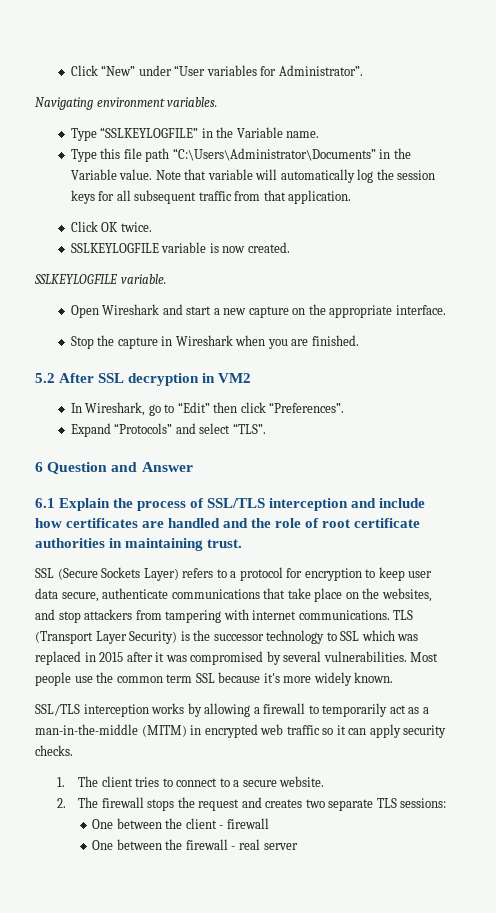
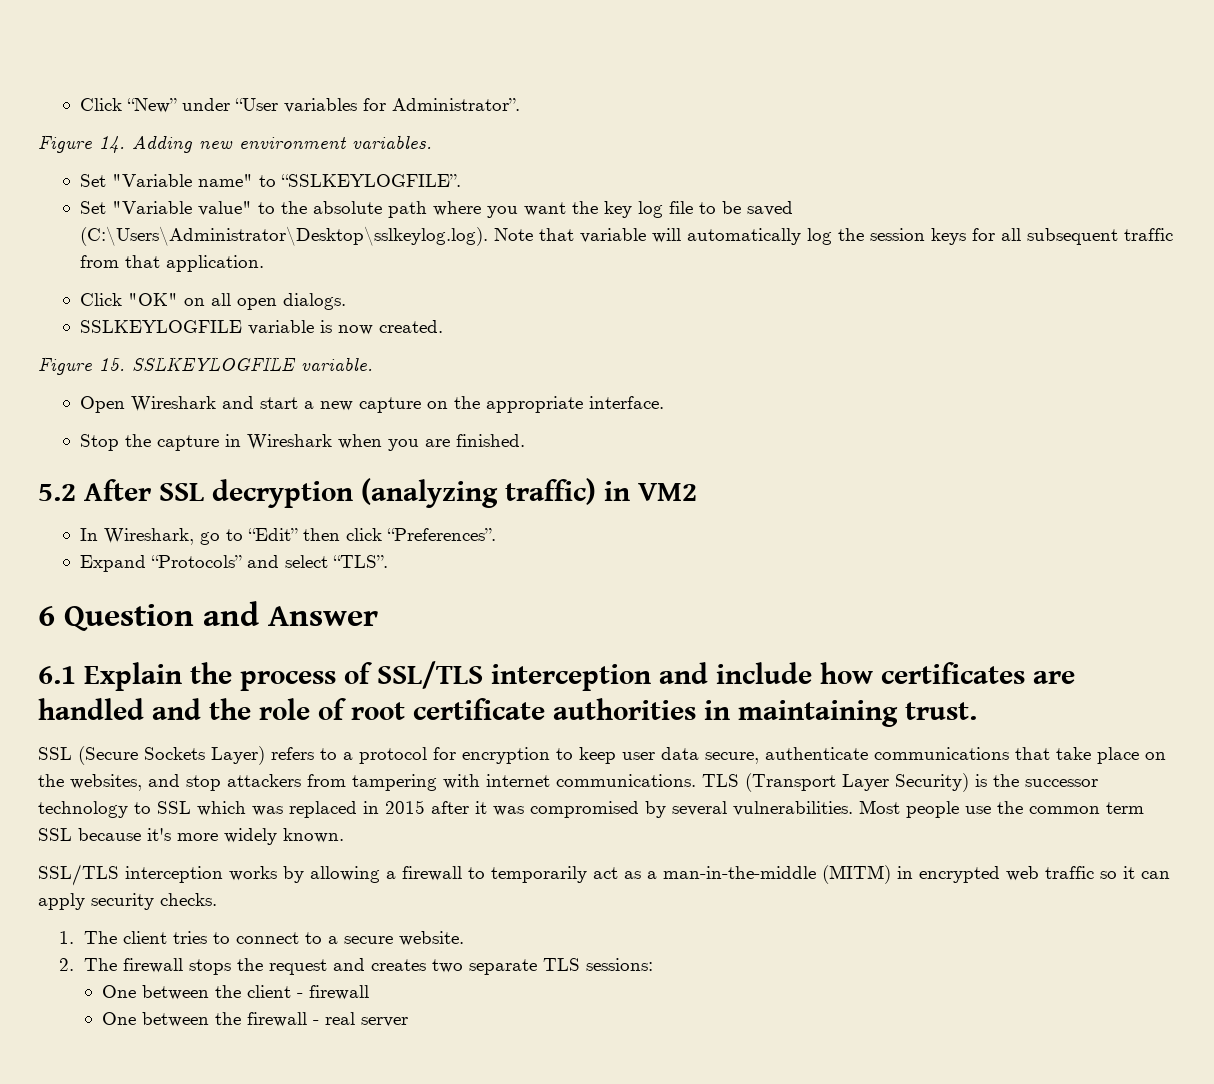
[35,97,218,110] [70,127,320,141] [70,148,411,162] [70,169,153,180] Navigating environment variables. // Type “SSLKEYLOGFILE” in the Variable name. // Type this file path “C:\Users\Administrator\Documents” in the Variable value. -> [38,135,432,153] [80,174,462,187] [80,201,794,218] [80,226,489,246] Figure 14. Adding new environment variables. // Set "Variable name" to “SSLKEYLOGFILE”. // Set "Variable value" to the absolute path where you want the key log file to be saved (C:\Users\Administrator\Desktop\sslkeylog.log).
[101,222,152,232] OK twice. -> [128,293,347,310] "OK" on all open dialogs.
(290, 247) none -> [38,357,125,375] Figure 15.
(200, 379) none -> [361,478,596,508] (analyzing traffic)

